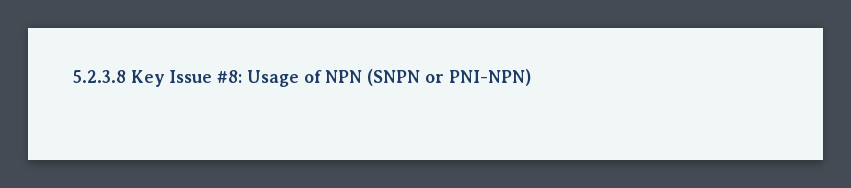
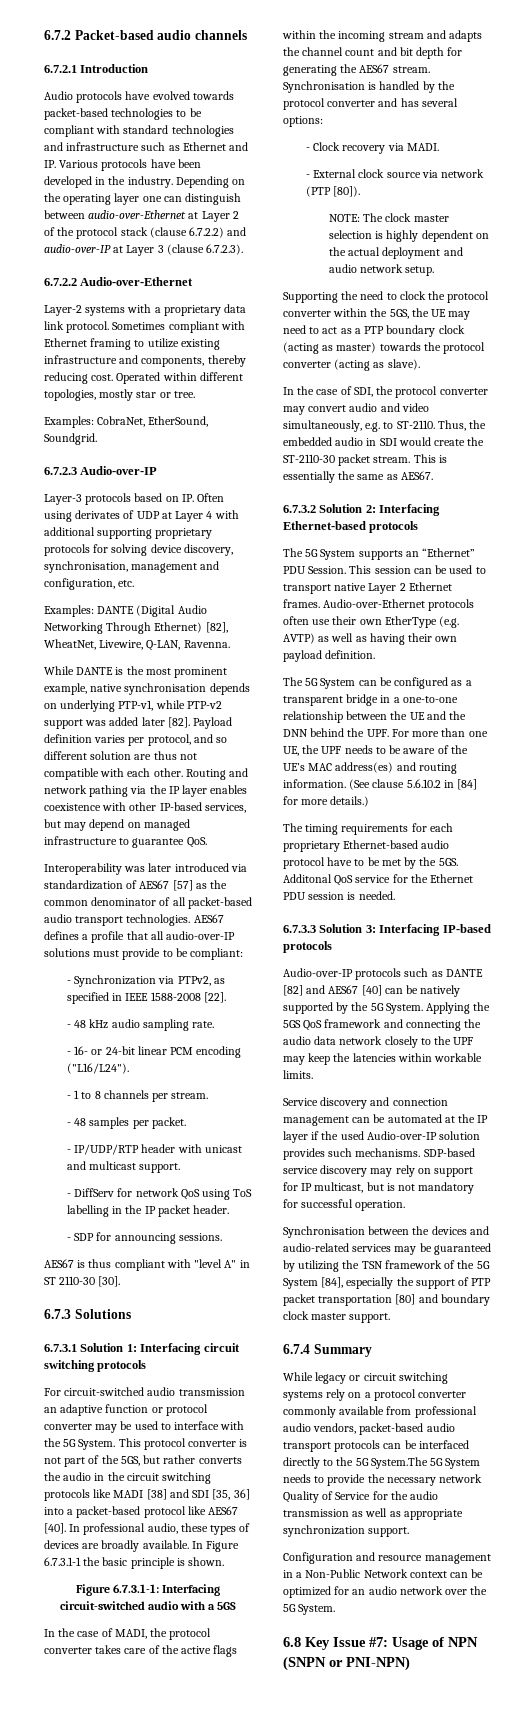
[73,70,126,83] 5.2.3.8 -> [44,30,247,40] [44,64,149,73] [44,91,234,103] [44,108,202,120] [44,125,234,137] [44,142,249,151] [44,159,201,171] [44,176,246,188] [44,193,242,205] [44,210,239,222] [44,227,247,239] [44,244,244,256] [44,277,194,286] [44,304,247,316] [44,321,245,333] [44,338,220,350] [44,355,246,367] [44,372,243,384] [44,389,195,401] [44,416,209,428] [44,433,97,445] [44,466,158,475] [44,493,225,505] [44,510,239,522] [44,527,213,539] [44,544,233,556] [44,561,220,573] [44,578,135,590] [44,605,207,617] [44,622,228,634] [44,639,230,651] [44,666,228,678] [44,683,250,695] [44,700,222,712] [44,717,233,729] [44,734,228,746] [44,751,197,760] [44,768,249,780] [44,785,248,797] [44,802,246,813] [44,819,190,831] [44,836,207,848] [44,863,247,875] [44,880,228,891] [44,897,252,909] [44,914,224,926] [44,931,236,943] [44,948,244,960] [66,975,225,987] [66,992,226,1004] [66,1019,215,1031] [66,1046,242,1058] [66,1063,129,1074] [66,1090,209,1102] [66,1117,186,1129] [66,1144,242,1155] [66,1161,181,1173] [66,1188,253,1200] [66,1205,230,1217] [66,1232,222,1244] [44,1259,250,1271] [44,1276,121,1287] [44,1309,131,1319] [44,1343,240,1355] [44,1360,147,1372] [44,1387,245,1396] [44,1404,208,1416] [44,1421,245,1433] [44,1438,248,1450] [44,1455,242,1467] [44,1472,212,1484] [44,1489,250,1501] [44,1506,239,1518] [44,1523,251,1535] [44,1540,240,1552] [44,1557,225,1569] [75,1584,221,1596] [59,1601,237,1610] [44,1628,212,1640] [44,1645,238,1657] [282,30,483,42] [283,47,463,59] [283,64,430,76] [283,81,455,93] [283,98,458,110] [283,116,323,127] [305,142,439,154] [305,169,485,178] [305,186,361,197] [328,213,449,222] [328,230,489,242] [328,247,463,259] [328,264,435,276] [283,291,490,303] [283,308,471,320] [283,325,465,337] [283,342,486,354] [283,359,420,371] [283,386,488,398] [283,403,429,415] [283,420,487,432] [283,437,485,446] [283,454,447,466] [283,471,433,483] [283,504,441,516] [283,521,419,533] [283,548,476,560] [283,565,486,574] [283,582,452,594] [283,599,475,611] [283,616,460,628] [283,633,458,645] [283,650,376,662] [283,677,472,689] [283,694,458,706] [283,711,467,723] [283,728,488,737] [283,745,468,756] [283,762,457,774] [283,779,478,790] [283,796,370,807] [283,823,453,835] [283,840,450,852] [283,857,458,869] [283,874,474,886] [283,891,395,900] [283,924,491,936] [283,941,332,953] [283,968,483,980] [283,985,461,997] [283,1002,491,1014] [283,1019,482,1031] [283,1036,474,1048] [283,1053,483,1065] [283,1070,313,1079] [283,1097,448,1109] [283,1114,489,1126] [283,1131,481,1143] [283,1148,475,1160] [283,1165,474,1177] [283,1182,475,1194] [283,1199,406,1211] [283,1226,489,1238] [283,1243,491,1255] [283,1260,490,1272] [283,1277,492,1289] [283,1294,490,1306] [283,1311,391,1323] [283,1344,372,1357] [283,1372,448,1384] [283,1389,467,1401] [283,1406,477,1418] [283,1423,455,1435] [283,1440,469,1452] [283,1457,481,1469] [283,1474,483,1486] [283,1491,439,1503] [283,1508,463,1520] [283,1525,410,1537] [283,1552,491,1564] [283,1569,484,1578] [283,1586,488,1598] [283,1604,336,1615] [283,1637,301,1647] 6.7.2 Packet-based audio channels // 6.7.2.1 Introduction // Audio protocols have evolved towards packet-based technologies to be compliant with standard technologies and infrastructure such as Ethernet and IP. Various protocols have been developed in the industry. Depending on the operating layer one can distinguish between audio-over-Ethernet at Layer 2 of the protocol stack (clause 6.7.2.2) and audio-over-IP at Layer 3 (clause 6.7.2.3). // 6.7.2.2 Audio-over-Ethernet // Layer-2 systems with a proprietary data link protocol. Sometimes compliant with Ethernet framing to utilize existing infrastructure and components, thereby reducing cost. Operated within different topologies, mostly star or tree. // Examples: CobraNet, EtherSound, Soundgrid. // 6.7.2.3 Audio-over-IP // Layer-3 protocols based on IP. Often using derivates of UDP at Layer 4 with additional supporting proprietary protocols for solving device discovery, synchronisation, management and configuration, etc. // Examples: DANTE (Digital Audio Networking Through Ethernet) [82], WheatNet, Livewire, Q-LAN, Ravenna. // While DANTE is the most prominent example, native synchronisation depends on underlying PTP-v1, while PTP-v2 support was added later [82]. Payload definition varies per protocol, and so different solution are thus not compatible with each other. Routing and network pathing via the IP layer enables coexistence with other IP-based services, but may depend on managed infrastructure to guarantee QoS. // Interoperability was later introduced via standardization of AES67 [57] as the common denominator of all packet-based audio transport technologies. AES67 defines a profile that all audio-over-IP solutions must provide to be compliant: // - Synchronization via PTPv2, as specified in IEEE 1588-2008 [22]. // - 48 kHz audio sampling rate. // - 16- or 24-bit linear PCM encoding ("L16/L24"). // - 1 to 8 channels per stream. // - 48 samples per packet. // - IP/UDP/RTP header with unicast and multicast support. // - DiffServ for network QoS using ToS labelling in the IP packet header. // - SDP for announcing sessions. // AES67 is thus compliant with "level A" in ST 2110-30 [30]. // 6.7.3 Solutions // 6.7.3.1 Solution 1: Interfacing circuit switching protocols // For circuit-switched audio transmission an adaptive function or protocol converter may be used to interface with the 5G System. This protocol converter is not part of the 5GS, but rather converts the audio in the circuit switching protocols like MADI [38] and SDI [35, 36] into a packet-based protocol like AES67 [40]. In professional audio, these types of devices are broadly available. In Figure 6.7.3.1-1 the basic principle is shown. // Figure 6.7.3.1-1: Interfacing circuit-switched audio with a 5GS // In the case of MADI, the protocol converter takes care of the active flags within the incoming stream and adapts the channel count and bit depth for generating the AES67 stream. Synchronisation is handled by the protocol converter and has several options: // - Clock recovery via MADI. // - External clock source via network (PTP [80]). // NOTE: The clock master selection is highly dependent on the actual deployment and audio network setup. // Supporting the need to clock the protocol converter within the 5GS, the UE may need to act as a PTP boundary clock (acting as master) towards the protocol converter (acting as slave). // In the case of SDI, the protocol converter may convert audio and video simultaneously, e.g. to ST-2110. Thus, the embedded audio in SDI would create the ST-2110-30 packet stream. This is essentially the same as AES67. // 6.7.3.2 Solution 2: Interfacing Ethernet-based protocols // The 5G System supports an “Ethernet” PDU Session. This session can be used to transport native Layer 2 Ethernet frames. Audio-over-Ethernet protocols often use their own EtherType (e.g. AVTP) as well as having their own payload definition. // The 5G System can be configured as a transparent bridge in a one-to-one relationship between the UE and the DNN behind the UPF. For more than one UE, the UPF needs to be aware of the UE’s MAC address(es) and routing information. (See clause 5.6.10.2 in [84] for more details.) // The timing requirements for each proprietary Ethernet-based audio protocol have to be met by the 5GS. Additonal QoS service for the Ethernet PDU session is needed. // 6.7.3.3 Solution 3: Interfacing IP-based protocols // Audio-over-IP protocols such as DANTE [82] and AES67 [40] can be natively supported by the 5G System. Applying the 5GS QoS framework and connecting the audio data network closely to the UPF may keep the latencies within workable limits. // Service discovery and connection management can be automated at the IP layer if the used Audio-over-IP solution provides such mechanisms. SDP-based service discovery may rely on support for IP multicast, but is not mandatory for successful operation. // Synchronisation between the devices and audio-related services may be guaranteed by utilizing the TSN framework of the 5G System [84], especially the support of PTP packet transportation [80] and boundary clock master support. // 6.7.4 Summary // While legacy or circuit switching systems rely on a protocol converter commonly available from professional audio vendors, packet-based audio transport protocols can be interfaced directly to the 5G System.The 5G System needs to provide the necessary network Quality of Service for the audio transmission as well as appropriate synchronization support. // Configuration and resource management in a Non-Public Network context can be optimized for an audio network over the 5G System. // 6.8
[217,70,243,83] #8: -> [369,1637,388,1647] #7:

